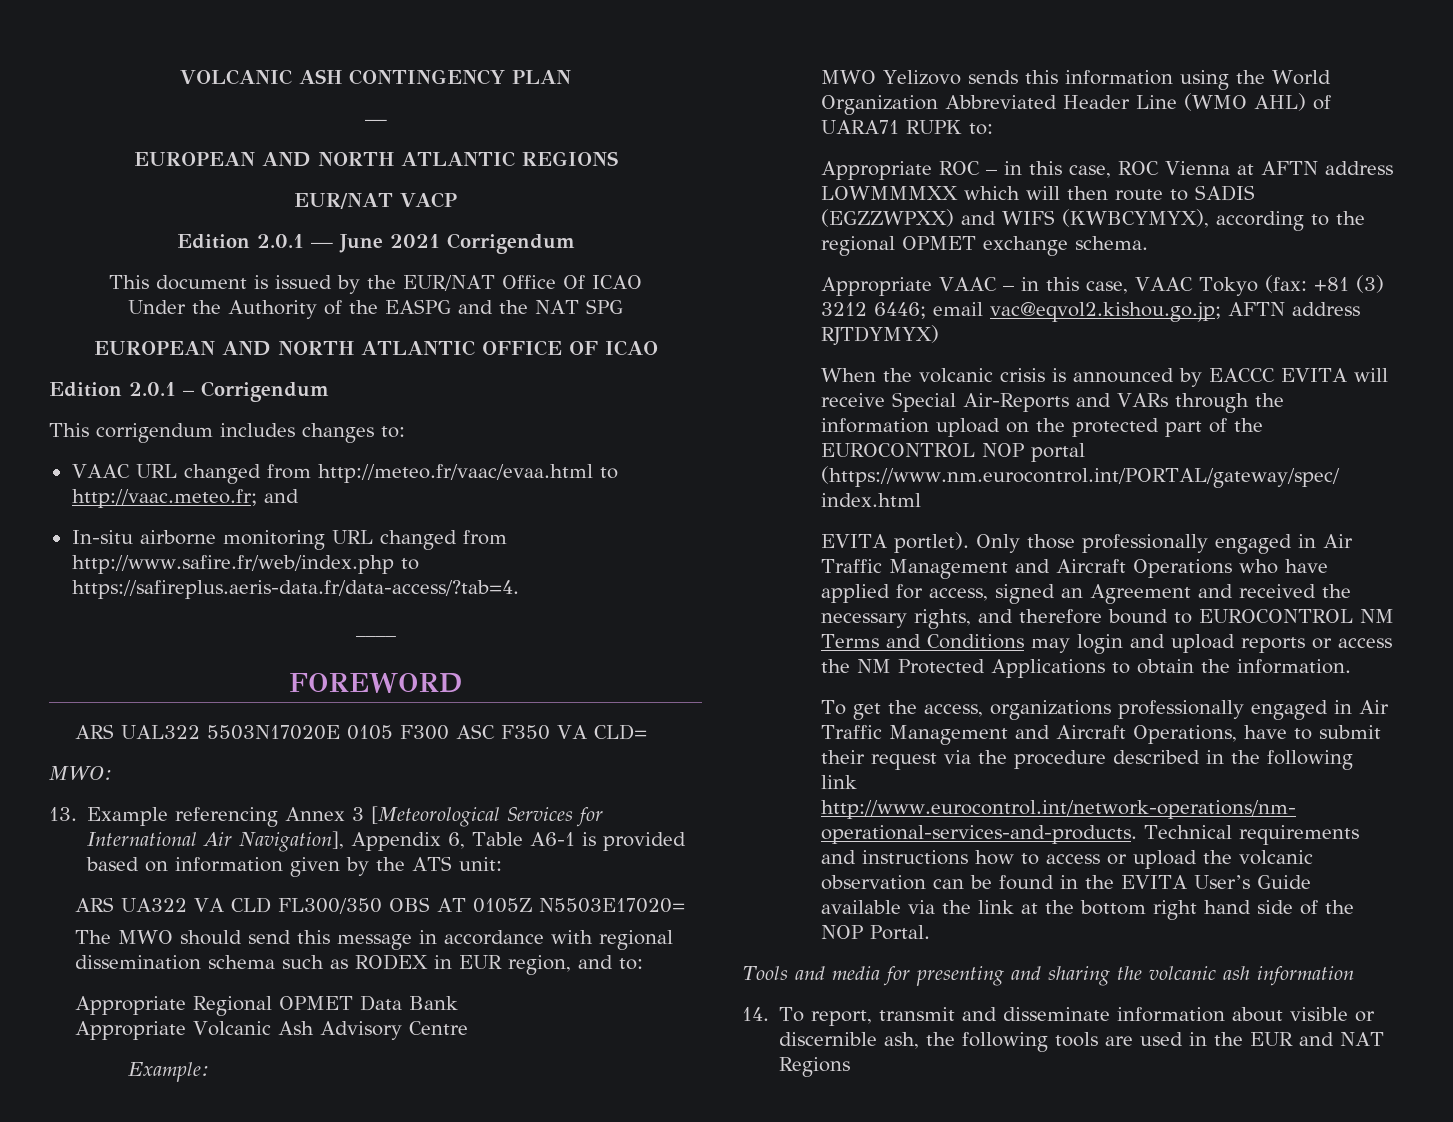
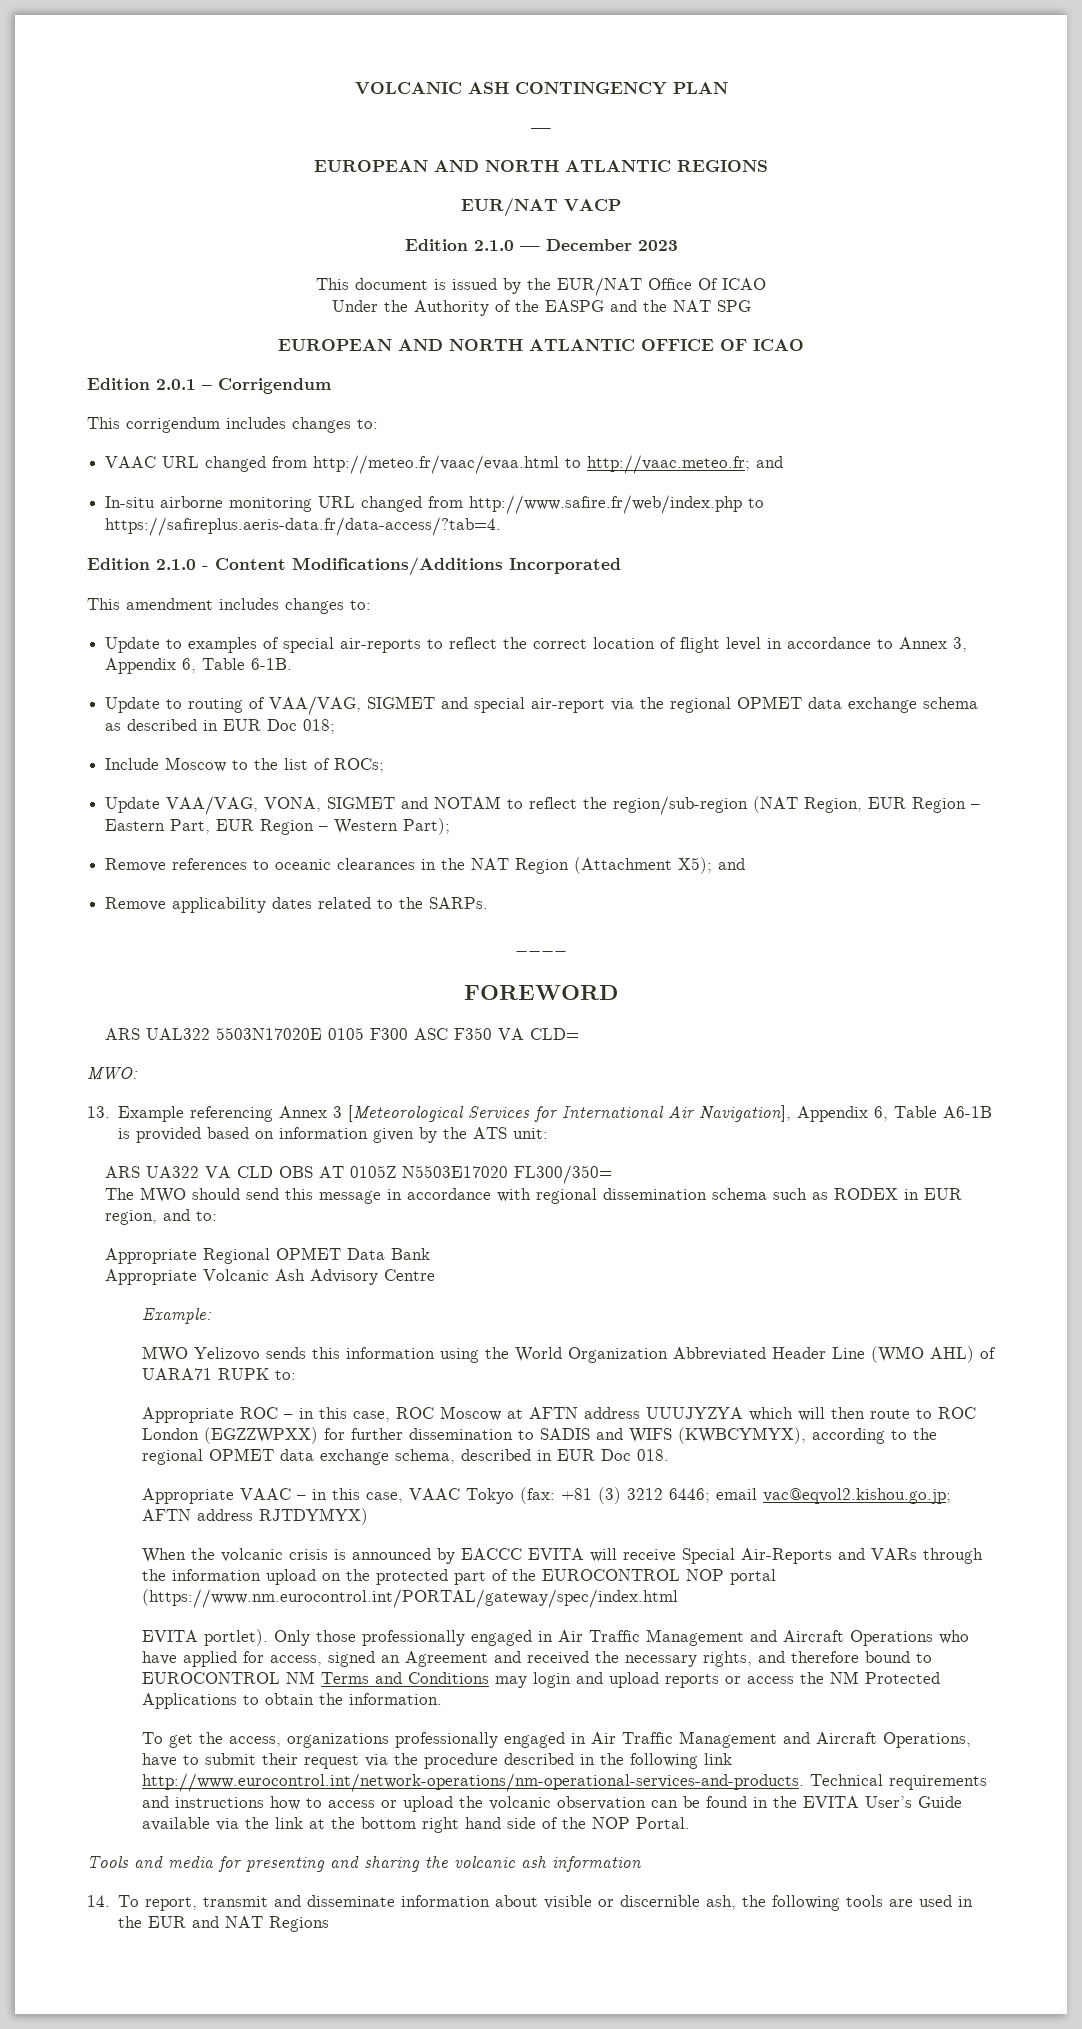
[256,233,575,254] 2.0.1 — June 2021 Corrigendum -> [473,239,678,251] 2.1.0 — December 2023
(519, 589) none -> [87,557,621,576] [87,598,371,614] [105,637,968,653] [105,658,293,674] [105,696,979,715] [105,719,336,734] [105,757,385,773] [105,796,981,815] [105,818,451,835] [105,857,746,874] [105,897,489,913] // Edition 2.1.0 - Content Modifications/Additions Incorporated // This amendment includes changes to: // Update to examples of special air-reports to reflect the correct location of flight level in accordance to Annex 3, Appendix 6, Table 6-1B. // Update to routing of VAA/VAG, SIGMET and special air-report via the regional OPMET data exchange schema as described in EUR Doc 018; // Include Moscow to the list of ROCs; // Update VAA/VAG, VONA, SIGMET and NOTAM to reflect the region/sub-region (NAT Region, EUR Region – Eastern Part, EUR Region – Western Part); // Remove references to oceanic clearances in the NAT Region (Attachment X5); and // Remove applicability dates related to the SARPs.
[530,832,576,846] A6-1 -> [943,1106,993,1118] A6-1B
[278,898,383,914] FL300/350 -> (274, 1172) none
[539,898,686,913] N5503E17020= -> [402,1165,613,1184] N5503E17020 FL300/350=
[1165,161,1231,175] Vienna -> [440,1406,502,1421] Moscow
[821,186,959,200] LOWMMMXX -> [646,1407,744,1419] UUUJYZYA
[1195,185,1256,201] [821,209,955,227] SADIS (EGZZWPXX) -> [938,1407,977,1419] [142,1427,591,1444] ROC London (EGZZWPXX) for further dissemination to SADIS
[983,236,1149,256] exchange schema. -> [280,1449,670,1465] data exchange schema, described in EUR Doc 018.

